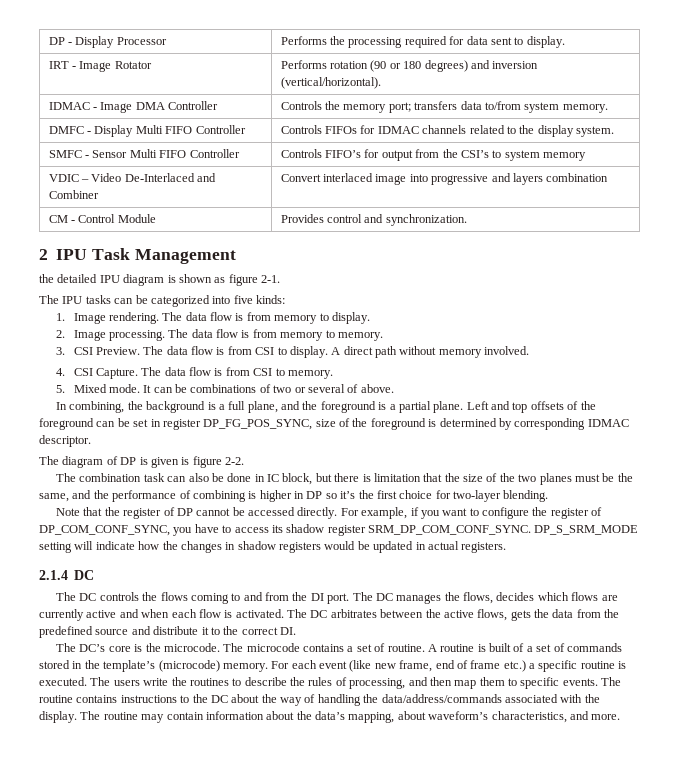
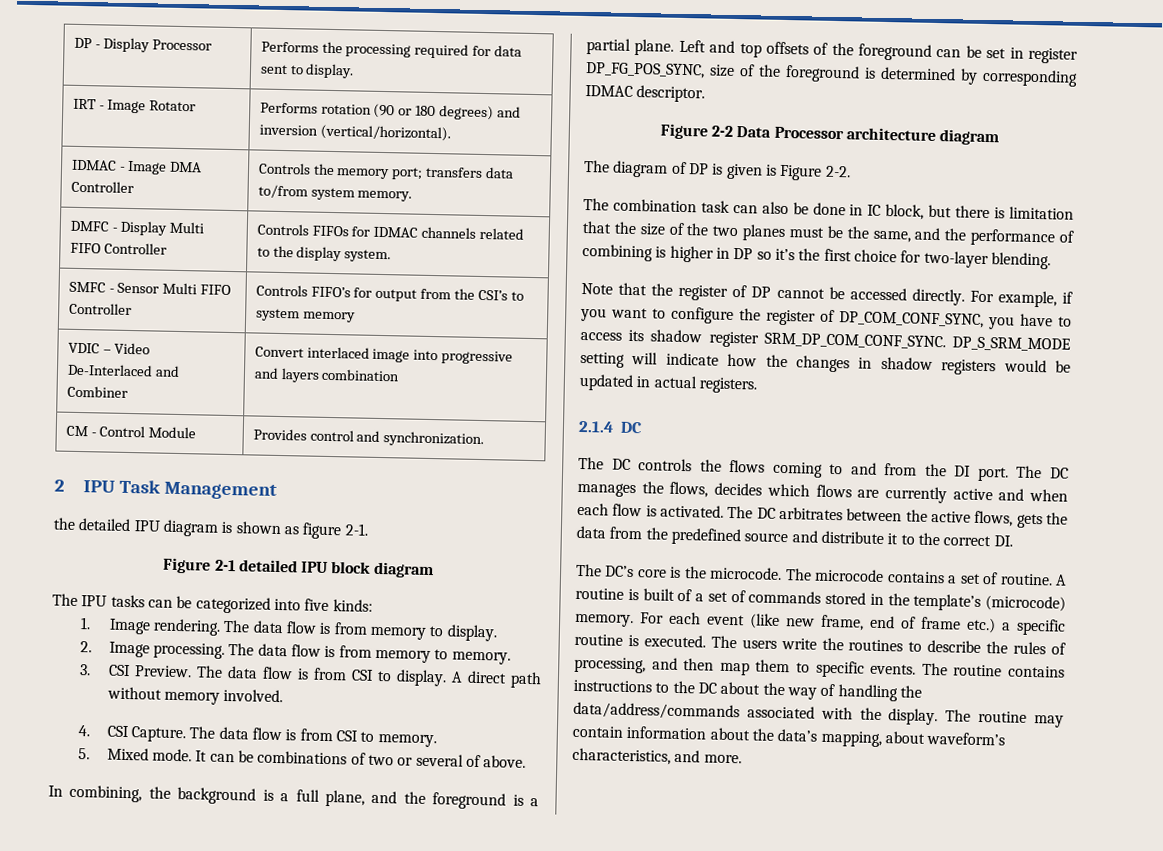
(280, 279) none -> [162,557,434,579] // Figure 2-1 detailed IPU block diagram
(91, 441) none -> [659,123,1000,146] // Figure 2-2 Data Processor architecture diagram
[192,456,222,468] figure -> [779,164,823,181] Figure

